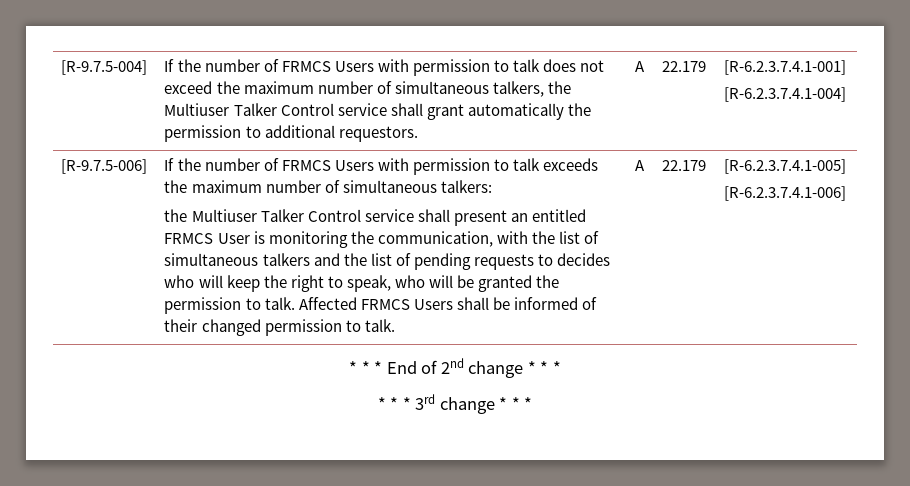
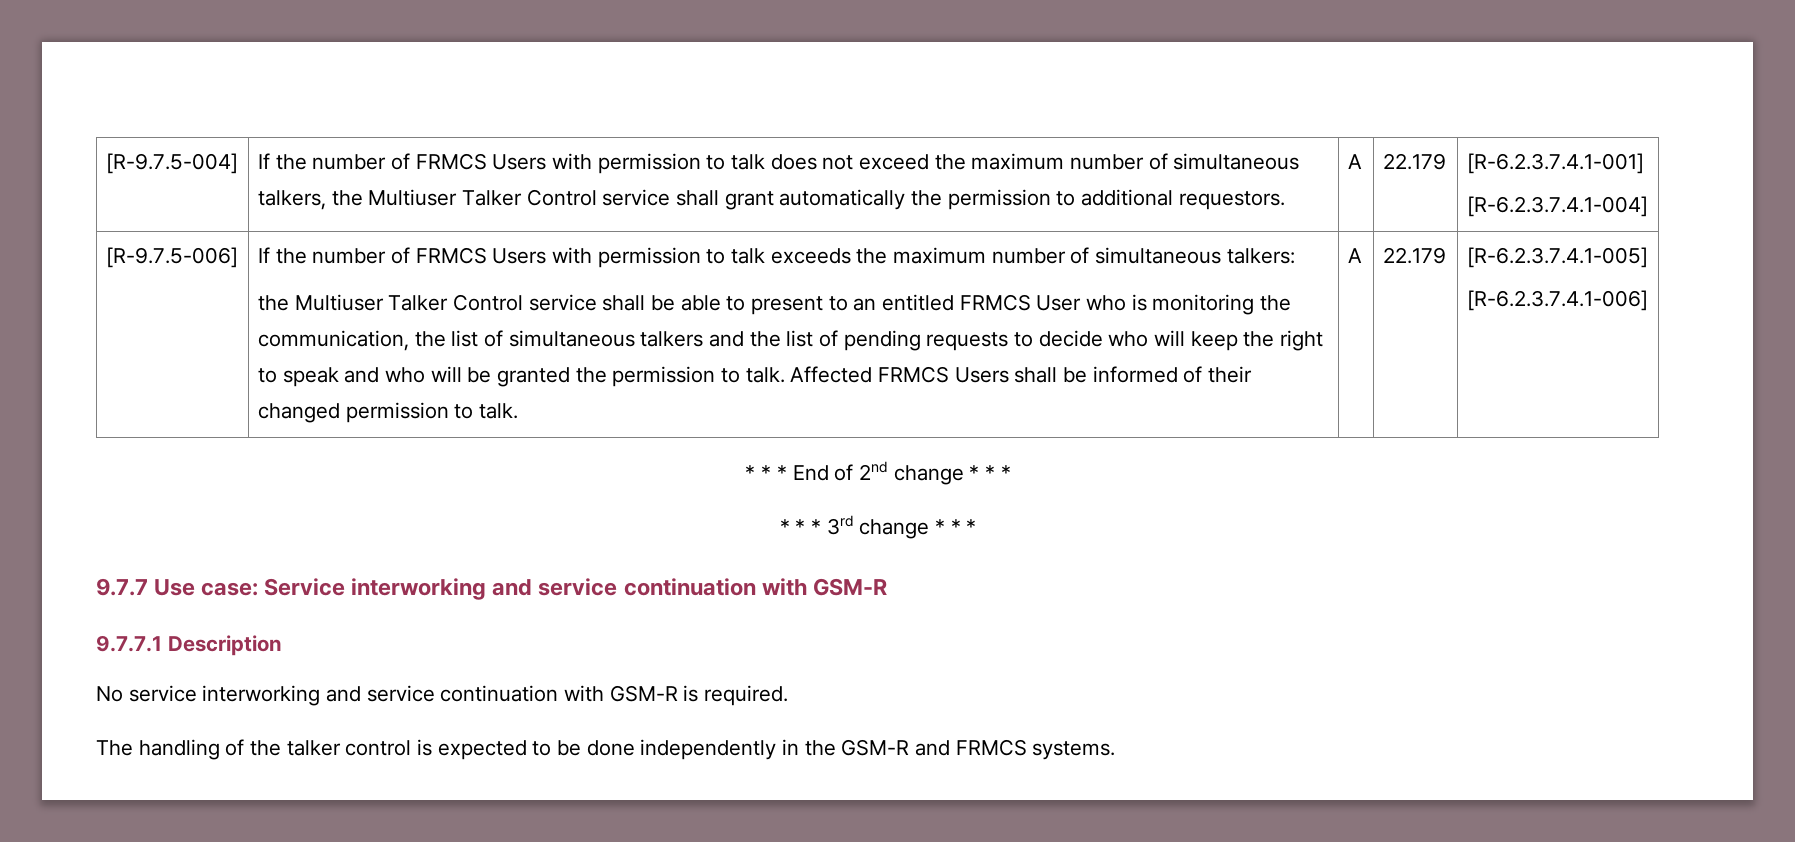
[453,210,507,226] present -> [650,295,848,315] be able to present to
(250, 238) none -> [1085,295,1126,311] who
[496,231,528,244] with -> (409, 340) none
[556,253,610,266] decides -> [1038,330,1103,347] decide
[346,275,391,292] speak, -> [282,367,380,387] speak and
(533, 403) none -> [96,578,887,600] [96,635,282,656] [96,685,789,706] [96,739,1116,760] // 9.7.7 Use case: Service interworking and service continuation with GSM-R // 9.7.7.1 Description // No service interworking and service continuation with GSM-R is required. // The handling of the talker control is expected to be done independently in the GSM-R and FRMCS systems.

